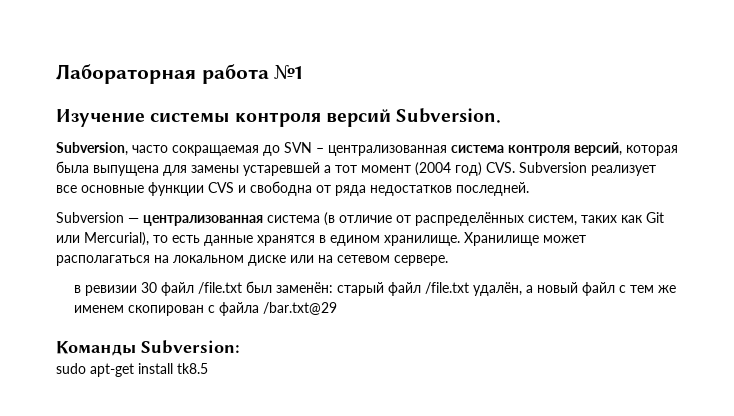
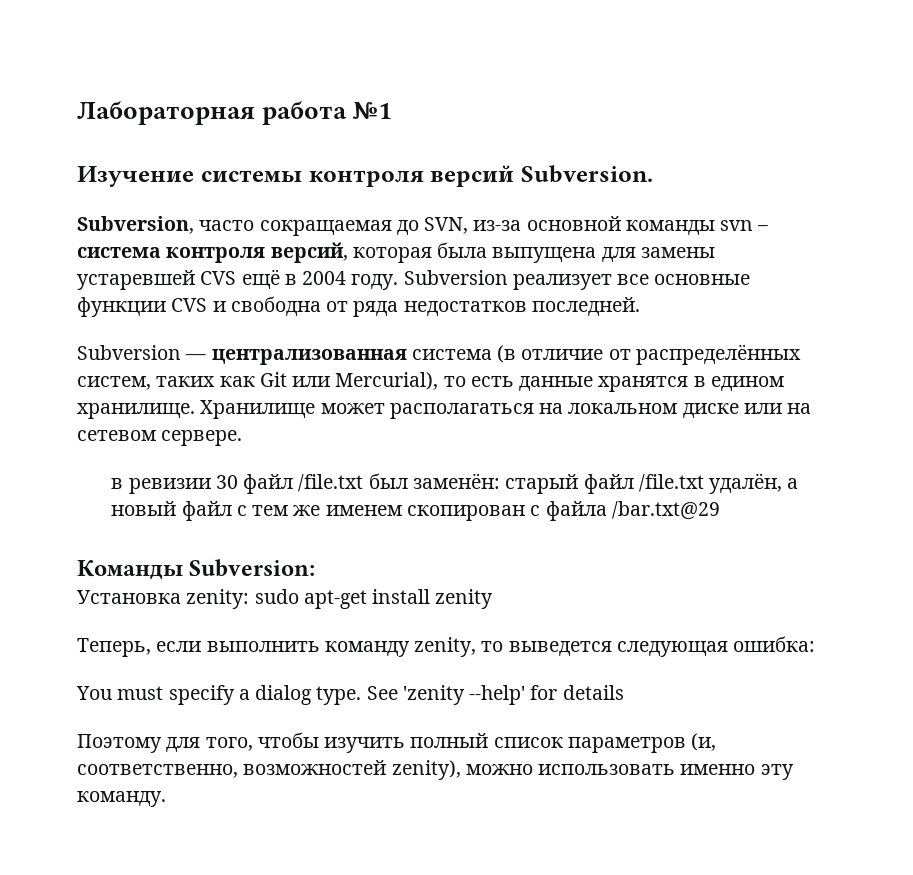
[284,142,447,156] SVN – централизованная -> [424,216,769,235] SVN, из-за основной команды svn –
[324,162,515,176] а тот момент (2004 год) CVS. -> [200,269,399,290] CVS ещё в 2004 году.
(240, 347) none -> [77,589,250,609] Установка zenity:
[177,363,208,374] tk8.5 -> [435,589,494,609] [77,636,816,657] [76,685,624,705] [77,732,717,753] [77,760,794,780] [77,791,166,807] zenity // Теперь, если выполнить команду zenity, то выведется следующая ошибка: // You must specify a dialog type. See 'zenity --help' for details // Поэтому для того, чтобы изучить полный список параметров (и, соответственно, возможностей zenity), можно использовать именно эту команду.

